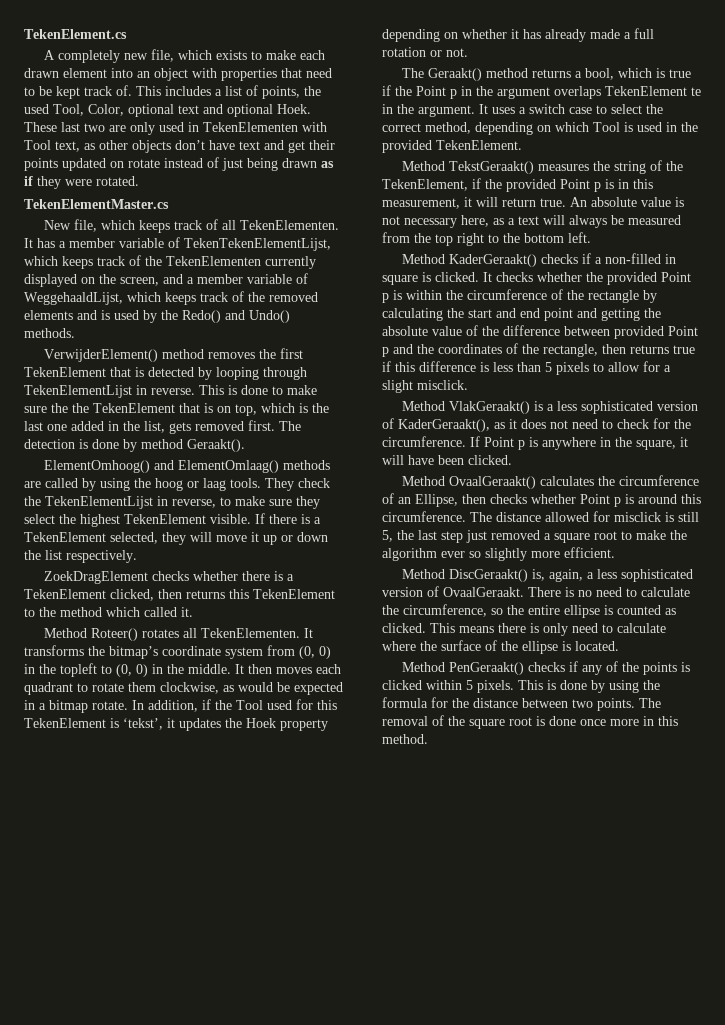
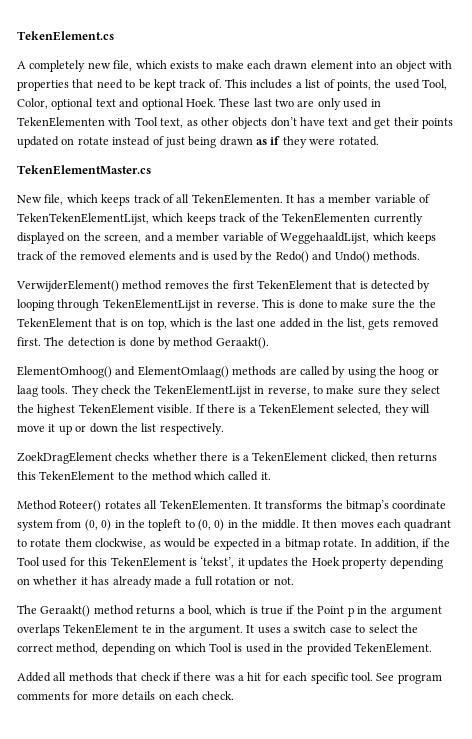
[401,160,683,174] [382,178,653,192] [382,197,684,209] [382,215,681,228] [382,232,591,246] [401,253,676,267] [382,272,691,285] [382,289,657,303] [382,308,661,321] [382,325,698,339] [382,343,695,357] [382,361,671,375] [382,380,468,393] [401,401,698,414] [382,418,691,432] [382,436,688,450] [382,455,512,465] [401,475,699,489] [382,493,701,507] [382,511,699,522] [382,530,687,543] [382,547,615,561] [401,569,693,582] [382,586,690,597] [382,604,676,618] [382,623,666,636] [382,640,619,654] [401,661,690,675] [382,680,660,693] [382,697,661,711] [382,715,678,729] [382,734,428,744] Method TekstGeraakt() measures the string of the TekenElement, if the provided Point p is in this measurement, it will return true. An absolute value is not necessary here, as a text will always be measured from the top right to the bottom left. // Method KaderGeraakt() checks if a non-filled in square is clicked. It checks whether the provided Point p is within the circumference of the rectangle by calculating the start and end point and getting the absolute value of the difference between provided Point p and the coordinates of the rectangle, then returns true if this difference is less than 5 pixels to allow for a slight misclick. // Method VlakGeraakt() is a less sophisticated version of KaderGeraakt(), as it does not need to check for the circumference. If Point p is anywhere in the square, it will have been clicked. // Method OvaalGeraakt() calculates the circumference of an Ellipse, then checks whether Point p is around this circumference. The distance allowed for misclick is still 5, the last step just removed a square root to make the algorithm ever so slightly more efficient. // Method DiscGeraakt() is, again, a less sophisticated version of OvaalGeraakt. There is no need to calculate the circumference, so the entire ellipse is counted as clicked. This means there is only need to calculate where the surface of the ellipse is located. // Method PenGeraakt() checks if any of the points is clicked within 5 pixels. This is done by using the formula for the distance between two points. The removal of the square root is done once more in this method. -> [17,672,442,684] [17,691,235,701] Added all methods that check if there was a hit for each specific tool. See program comments for more details on each check.

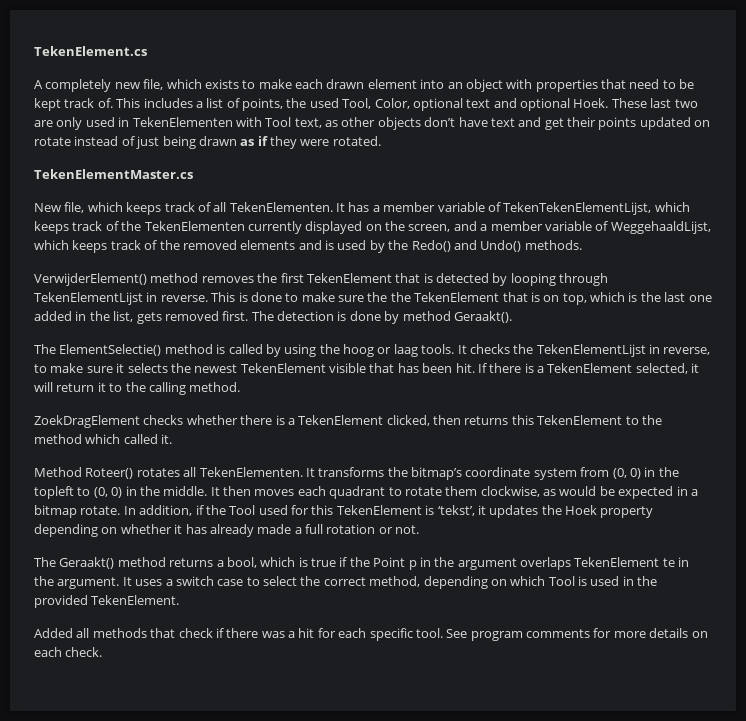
[17,366,297,378] ElementOmhoog() and ElementOmlaag() methods are -> [34,344,226,356] The ElementSelectie() method is
[71,385,132,397] They check -> [457,344,510,354] It checks
[384,385,440,397] [17,404,193,416] they select the highest TekenElement visible. -> [116,363,475,373] it selects the newest TekenElement visible that has been hit.
[384,404,431,416] [17,423,224,435] they will move it up or down the list respectively. -> [691,363,700,373] [34,382,241,395] it will return it to the calling method.

